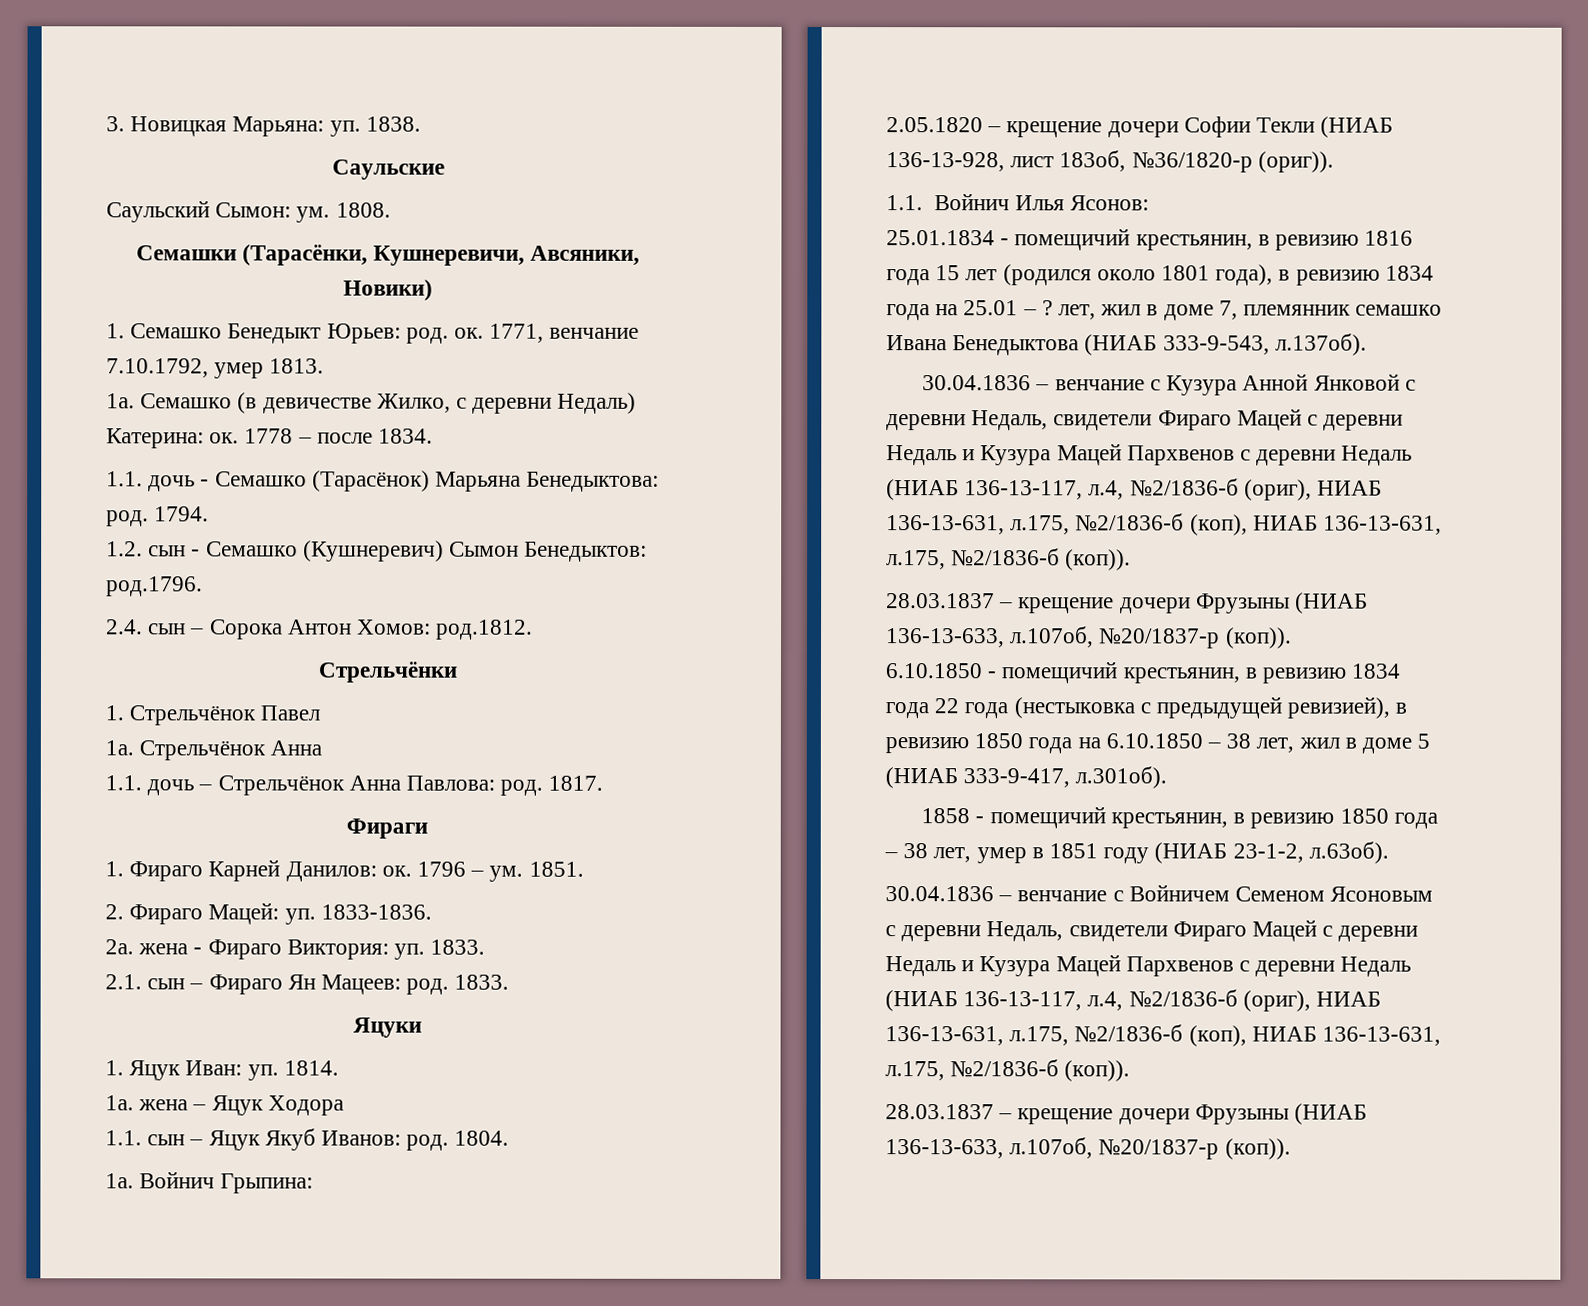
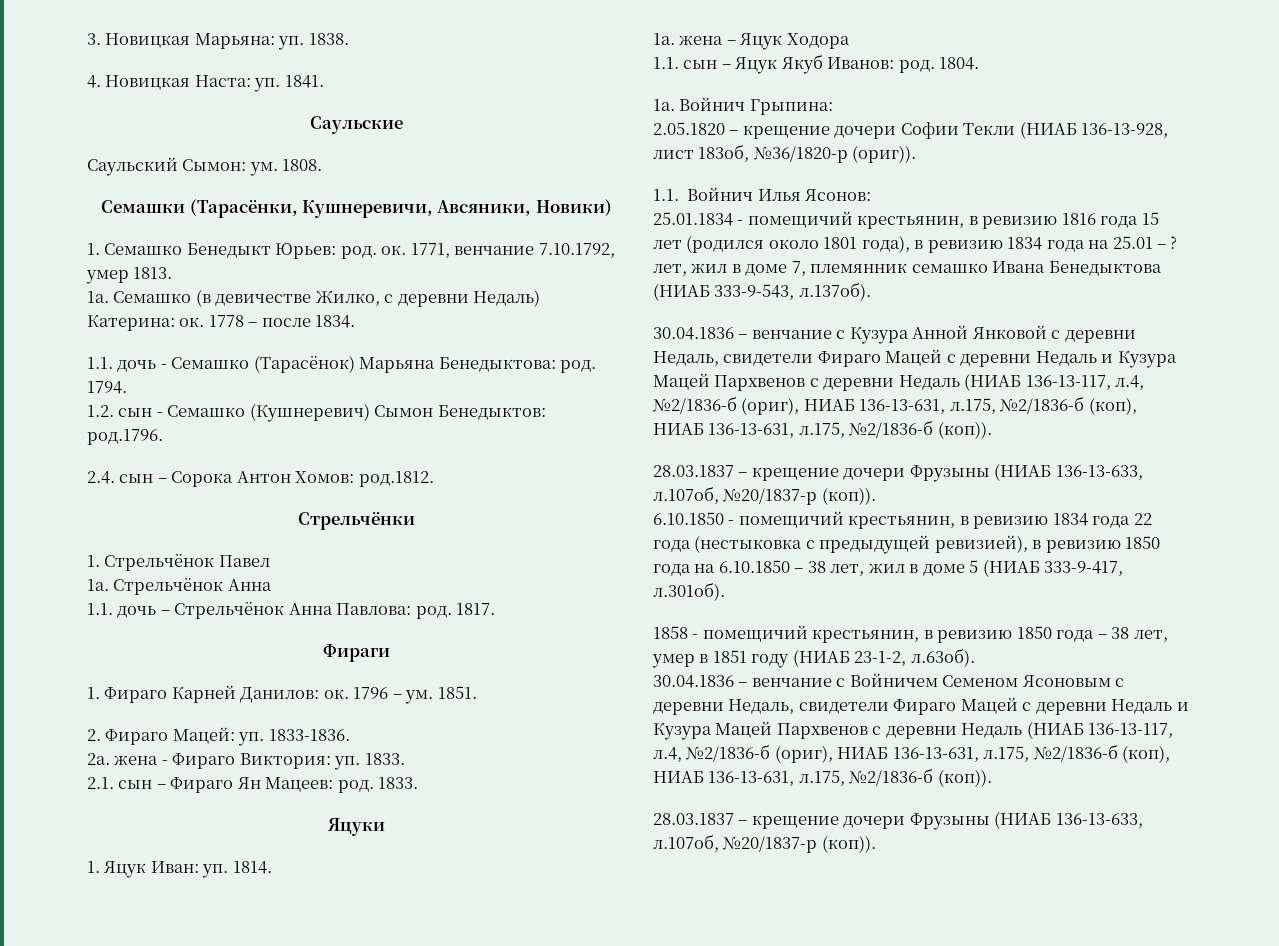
(421, 124) none -> [87,75,324,92] // 4. Новицкая Наста: уп. 1841.

